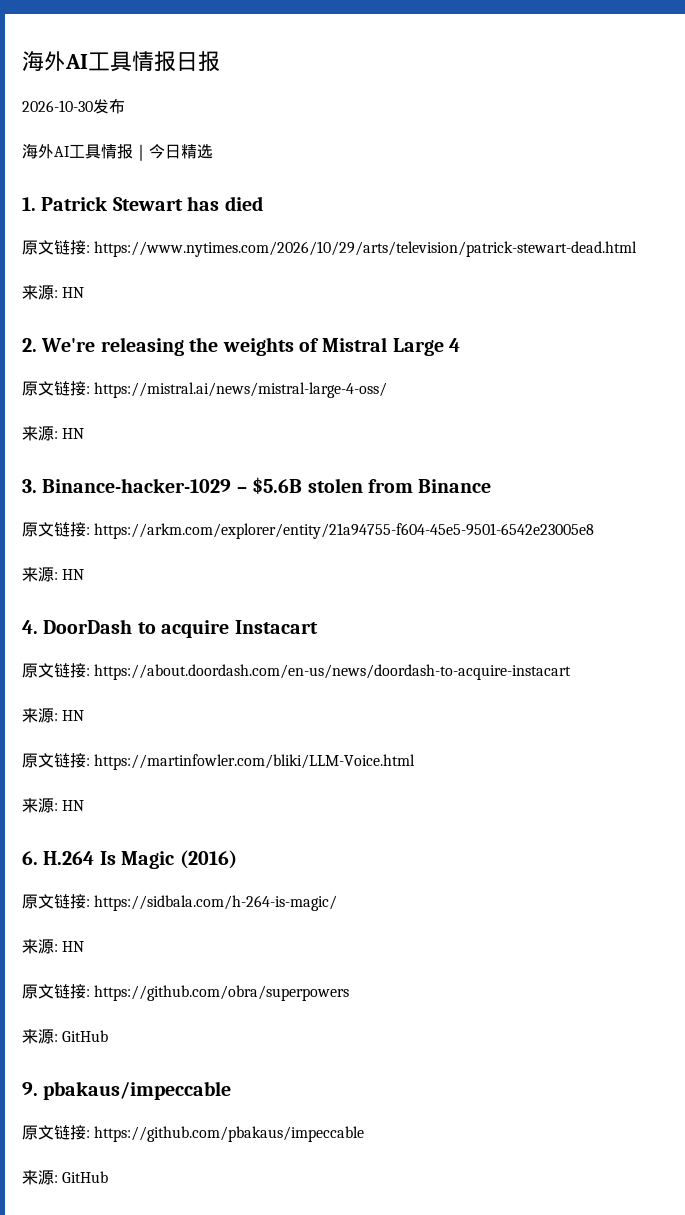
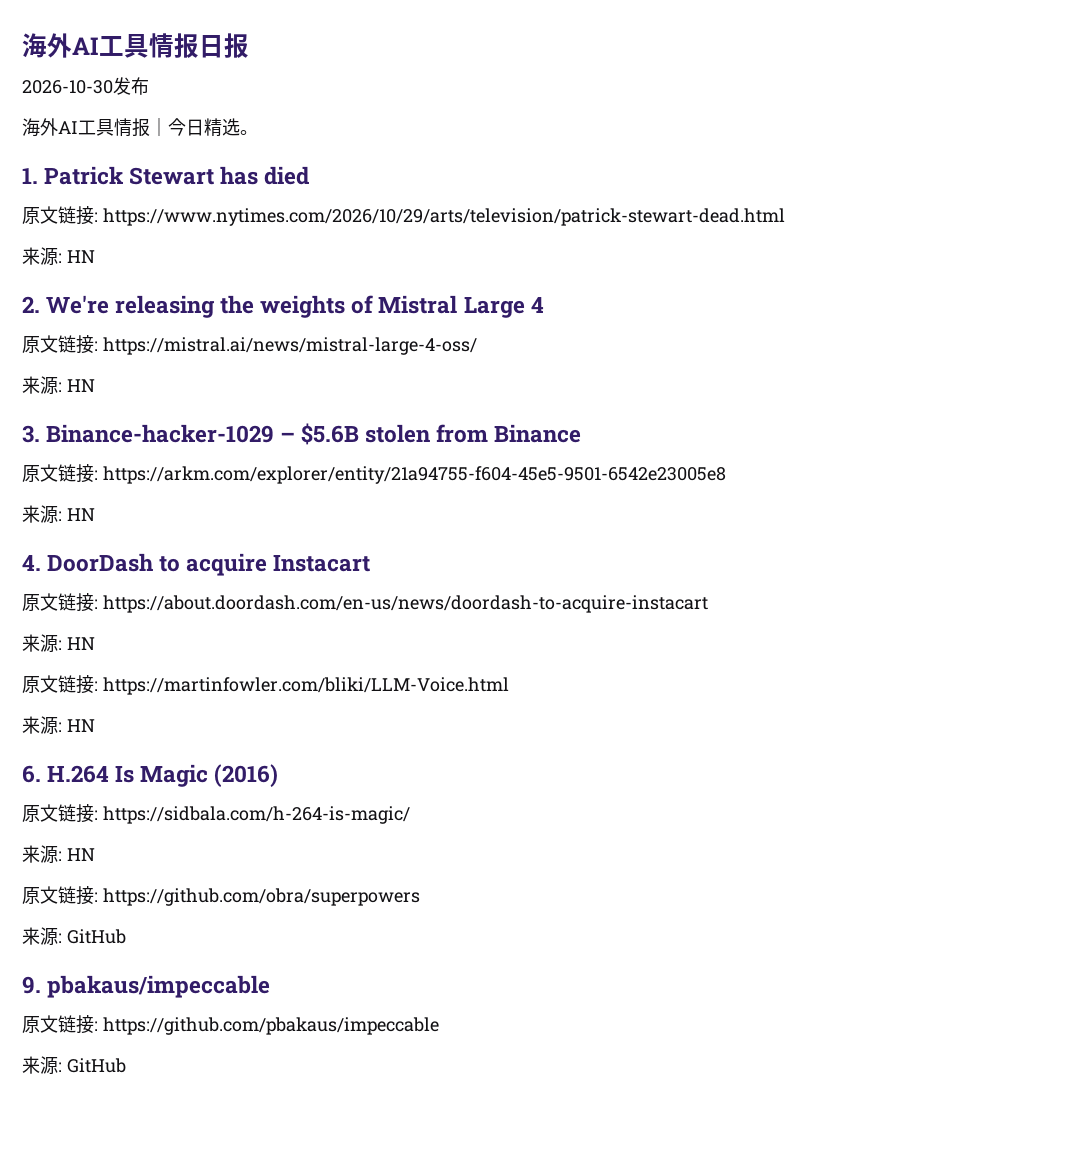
(213, 151) none -> [240,130,258,135] 。

